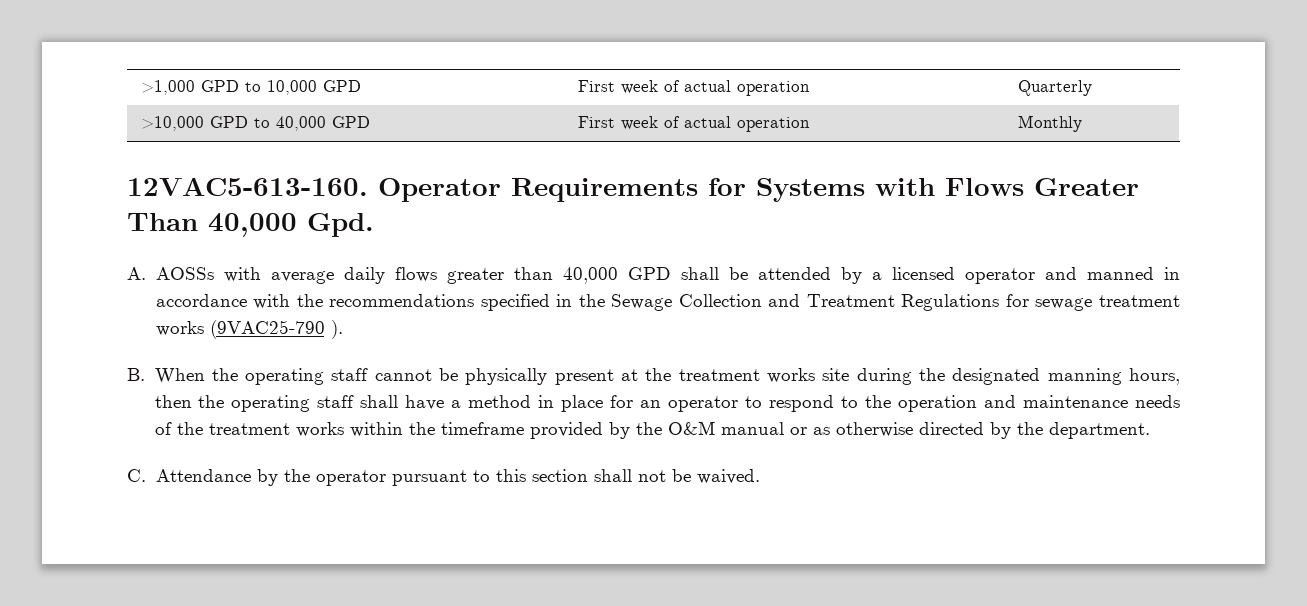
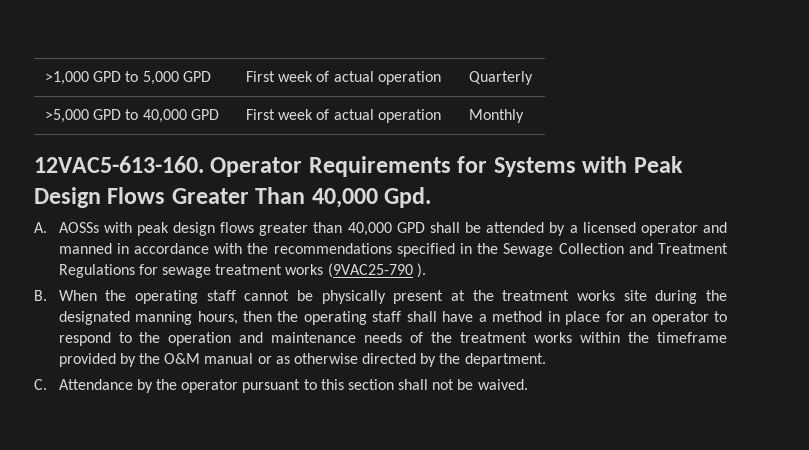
[266,80,317,95] 10,000 -> [142,71,179,85] 5,000
[140,116,204,131] >10,000 -> [45,109,90,123] >5,000
(935, 187) none -> [633,156,683,173] [34,187,101,208] Peak Design
[270,267,385,284] average daily -> [136,222,216,236] peak design

